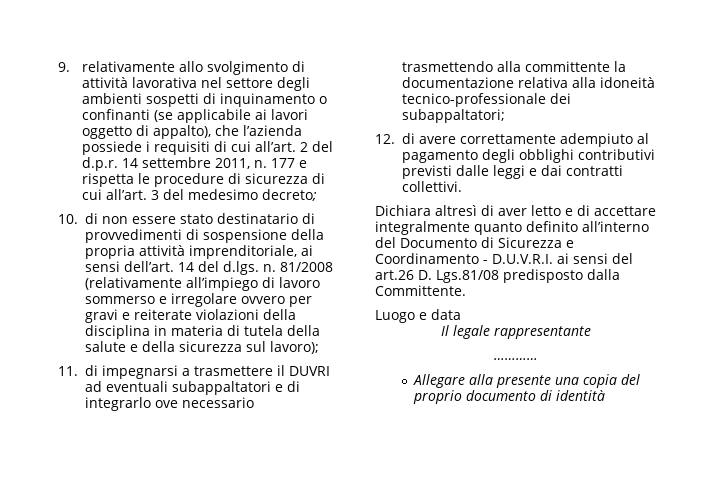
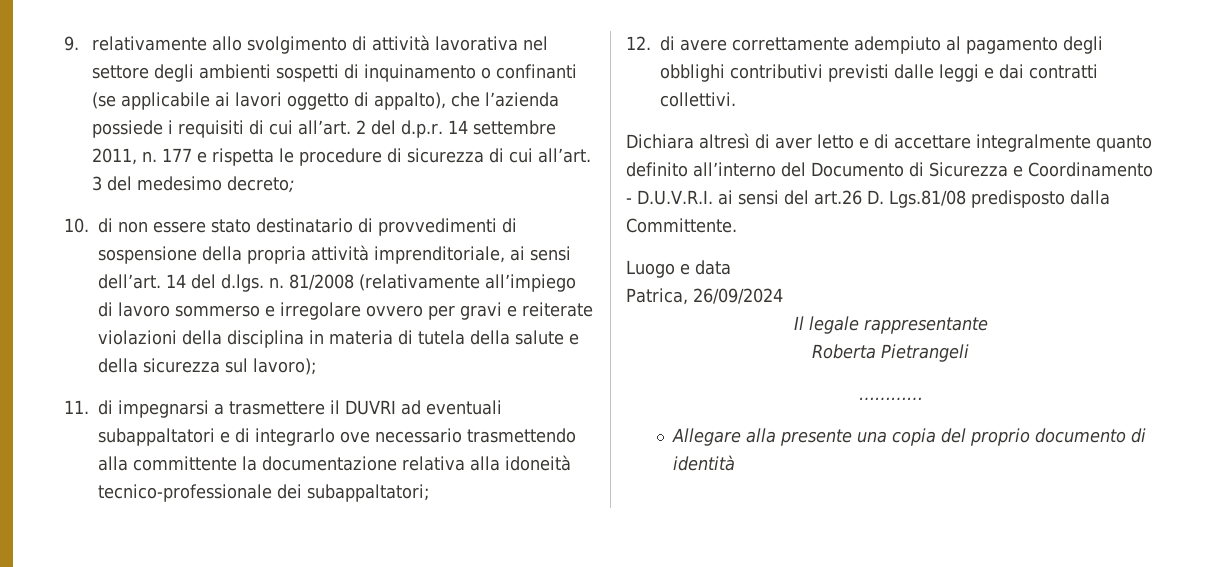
(461, 314) none -> [626,288,783,305] // Patrica, 26/09/2024
(591, 332) none -> [812,344,969,362] // Roberta Pietrangeli

